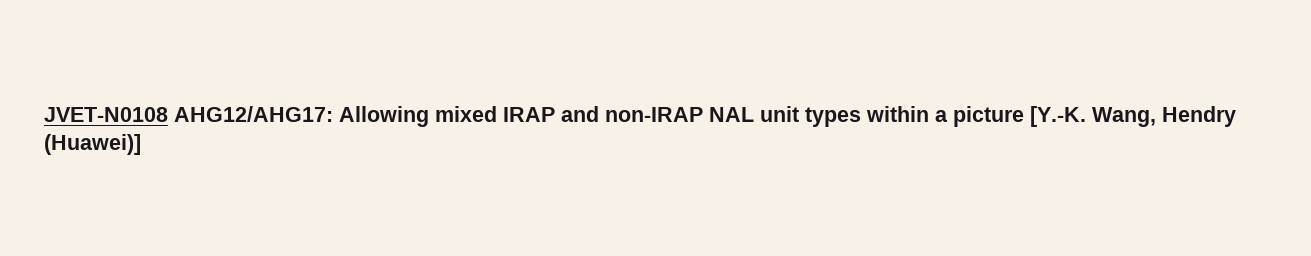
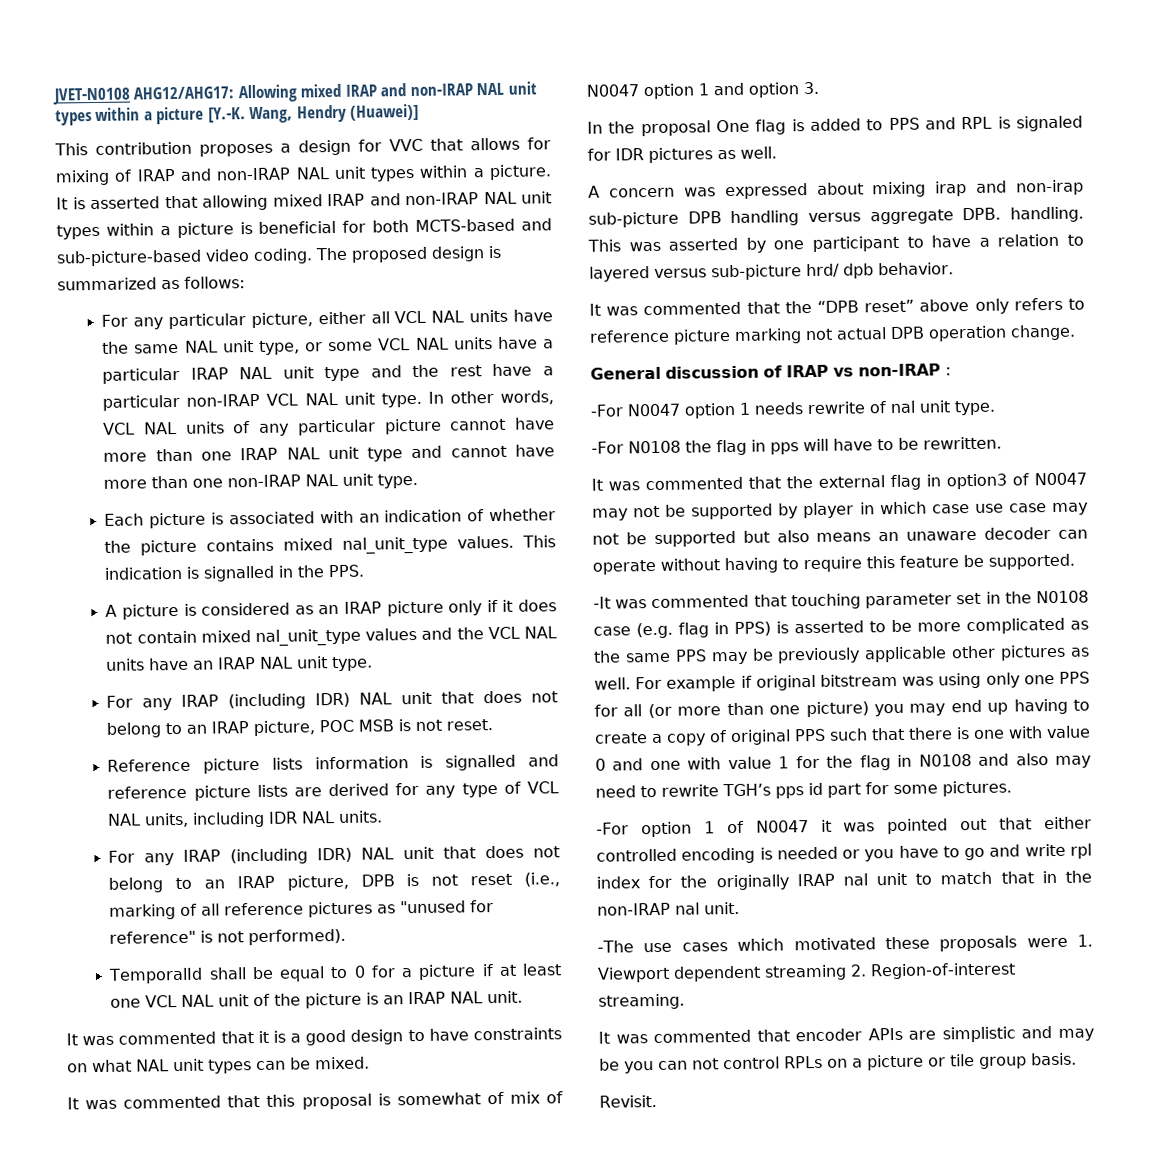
(141, 144) none -> [54,137,551,157] [55,164,552,186] [56,191,552,211] [56,218,553,240] [56,245,502,267] [57,276,245,291] [101,309,553,330] [102,336,554,355] [102,363,555,384] [102,390,555,411] [103,417,555,436] [103,444,555,462] [103,473,419,489] [104,508,557,529] [104,535,556,556] [104,564,366,582] [105,599,557,620] [105,626,558,647] [106,656,374,672] [106,690,558,711] [106,719,494,738] [107,754,559,774] [107,781,559,801] [107,810,384,828] [108,845,560,866] [108,872,560,893] [109,900,495,920] [109,928,347,946] [108,963,563,984] [110,990,524,1009] [66,1027,562,1046] [67,1056,370,1074] [67,1091,564,1110] [586,81,819,100] [587,115,1083,137] [587,146,777,164] [588,179,1084,200] [588,206,1084,228] [587,233,1084,253] [589,262,954,282] [589,297,1085,316] [589,324,1076,345] [590,363,951,380] [590,400,996,419] [591,436,1002,456] [591,472,1087,491] [592,501,1088,521] [592,527,1088,548] [592,553,1075,575] [593,590,1089,610] [593,617,1089,639] [593,644,1090,665] [594,671,1090,692] [594,698,1090,719] [594,725,1091,746] [595,753,1091,771] [595,780,1012,799] [596,816,1092,838] [596,843,1092,864] [596,870,1092,891] [597,901,740,916] [597,934,1093,953] [597,962,1016,983] [598,993,685,1010] [598,1026,1094,1044] [599,1052,1077,1074] [599,1095,657,1108] // This contribution proposes a design for VVC that allows for mixing of IRAP and non-IRAP NAL unit types within a picture. It is asserted that allowing mixed IRAP and non-IRAP NAL unit types within a picture is beneficial for both MCTS-based and sub-picture-based video coding. The proposed design is summarized as follows: // For any particular picture, either all VCL NAL units have the same NAL unit type, or some VCL NAL units have a particular IRAP NAL unit type and the rest have a particular non-IRAP VCL NAL unit type. In other words, VCL NAL units of any particular picture cannot have more than one IRAP NAL unit type and cannot have more than one non-IRAP NAL unit type. // Each picture is associated with an indication of whether the picture contains mixed nal_unit_type values. This indication is signalled in the PPS. // A picture is considered as an IRAP picture only if it does not contain mixed nal_unit_type values and the VCL NAL units have an IRAP NAL unit type. // For any IRAP (including IDR) NAL unit that does not belong to an IRAP picture, POC MSB is not reset. // Reference picture lists information is signalled and reference picture lists are derived for any type of VCL NAL units, including IDR NAL units. // For any IRAP (including IDR) NAL unit that does not belong to an IRAP picture, DPB is not reset (i.e., marking of all reference pictures as "unused for reference" is not performed). // TemporalId shall be equal to 0 for a picture if at least one VCL NAL unit of the picture is an IRAP NAL unit. // It was commented that it is a good design to have constraints on what NAL unit types can be mixed. // It was commented that this proposal is somewhat of mix of N0047 option 1 and option 3. // In the proposal One flag is added to PPS and RPL is signaled for IDR pictures as well. // A concern was expressed about mixing irap and non-irap sub-picture DPB handling versus aggregate DPB. handling. This was asserted by one participant to have a relation to layered versus sub-picture hrd/ dpb behavior. // It was commented that the “DPB reset” above only refers to reference picture marking not actual DPB operation change. // General discussion of IRAP vs non-IRAP : // -For N0047 option 1 needs rewrite of nal unit type. // -For N0108 the flag in pps will have to be rewritten. // It was commented that the external flag in option3 of N0047 may not be supported by player in which case use case may not be supported but also means an unaware decoder can operate without having to require this feature be supported. // -It was commented that touching parameter set in the N0108 case (e.g. flag in PPS) is asserted to be more complicated as the same PPS may be previously applicable other pictures as well. For example if original bitstream was using only one PPS for all (or more than one picture) you may end up having to create a copy of original PPS such that there is one with value 0 and one with value 1 for the flag in N0108 and also may need to rewrite TGH’s pps id part for some pictures. // -For option 1 of N0047 it was pointed out that either controlled encoding is needed or you have to go and write rpl index for the originally IRAP nal unit to match that in the non-IRAP nal unit. // -The use cases which motivated these proposals were 1. Viewport dependent streaming 2. Region-of-interest streaming. // It was commented that encoder APIs are simplistic and may be you can not control RPLs on a picture or tile group basis. // Revisit.

